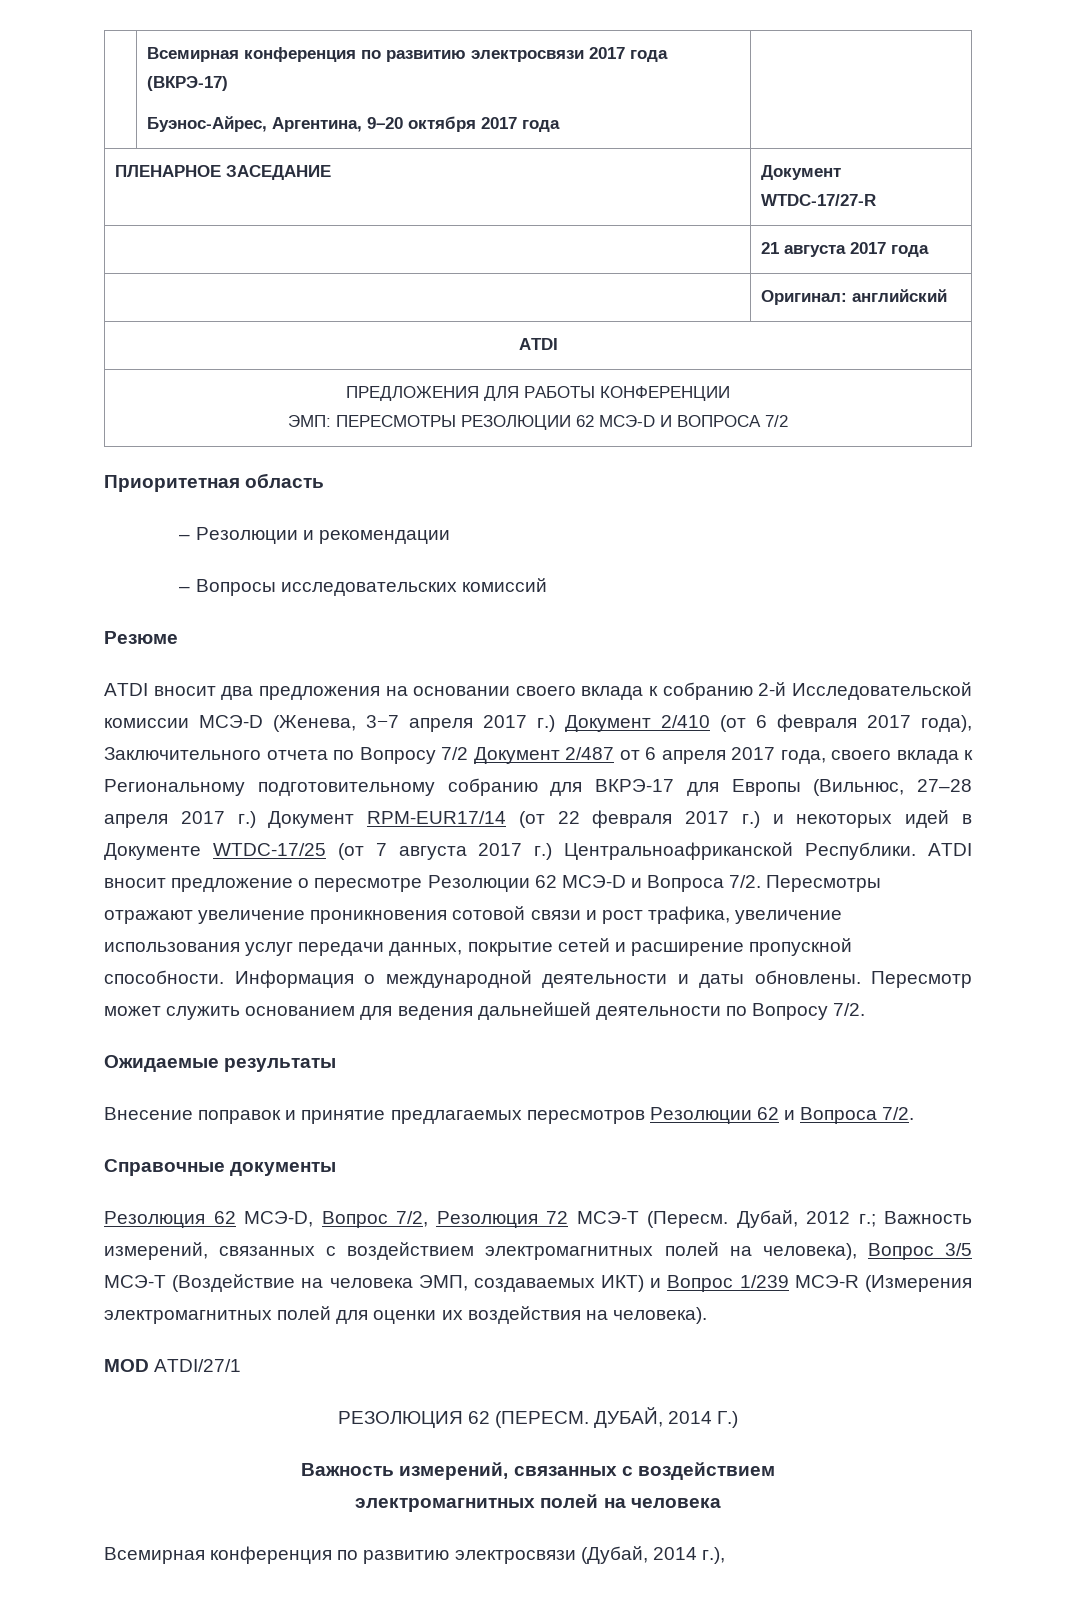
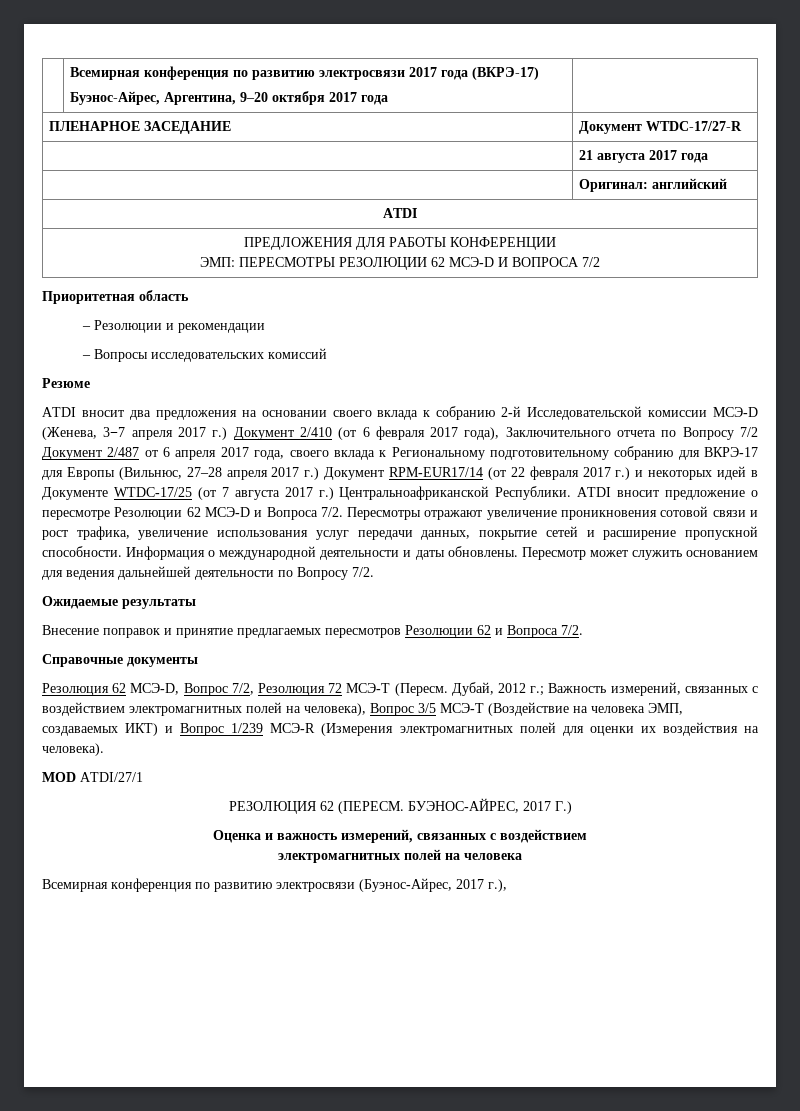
[594,1407,713,1428] ДУБАЙ, 2014 -> [407,798,551,813] БУЭНОС-АЙРЕС, 2017
[301,1463,395,1476] Важность -> [213,830,338,843] Оценка и важность
[580,1546,697,1564] (Дубай, 2014 -> [359,878,484,892] (Буэнос-Айрес, 2017

